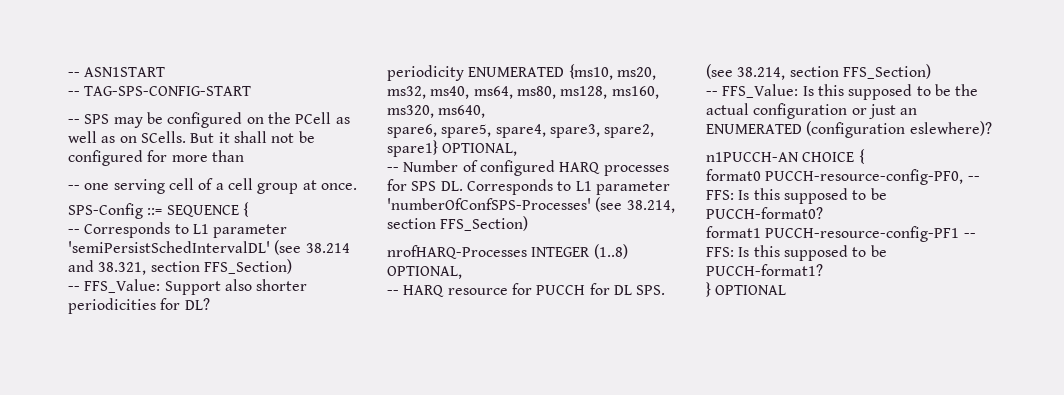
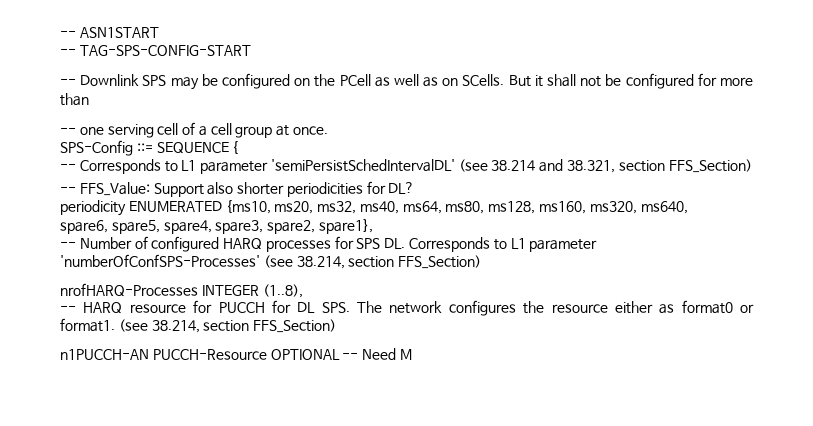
(80, 121) none -> [80,74,140,86] Downlink
[387,140,518,157] spare1} OPTIONAL, -> [318,219,373,234] spare1},
[593,244,628,259] [387,266,462,279] (1..8) OPTIONAL, -> [262,284,303,298] (1..8),
[706,64,931,80] [706,84,979,100] [706,103,918,119] [706,121,992,138] [706,149,865,164] [706,169,980,185] [706,188,887,204] [706,207,823,219] [706,226,976,242] [706,245,887,261] [706,264,823,276] [706,282,787,297] (see 38.214, section FFS_Section) // -- FFS_Value: Is this supposed to be the actual configuration or just an ENUMERATED (configuration eslewhere)? // n1PUCCH-AN CHOICE { // format0 PUCCH-resource-config-PF0, -- FFS: Is this supposed to be PUCCH-format0? // format1 PUCCH-resource-config-PF1 -- FFS: Is this supposed to be PUCCH-format1? // } OPTIONAL -> [357,300,754,316] [60,318,337,333] [60,348,412,360] The network configures the resource either as format0 or format1. (see 38.214, section FFS_Section) // n1PUCCH-AN PUCCH-Resource OPTIONAL -- Need M

